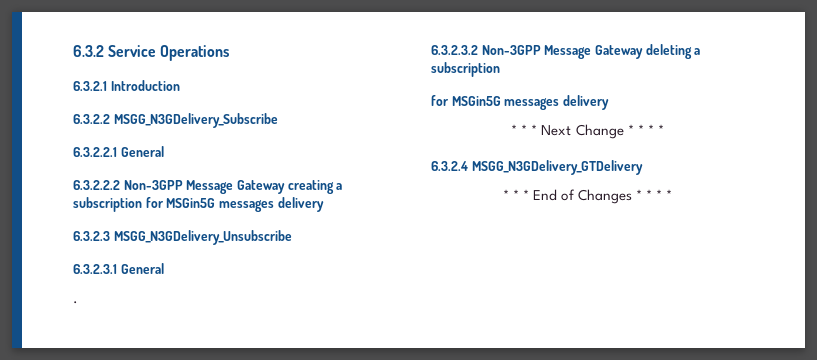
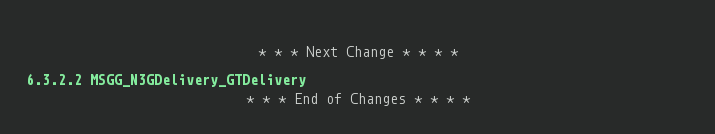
[73,45,230,61] [73,80,180,91] [73,113,278,128] [73,146,164,157] [73,180,343,194] [73,197,324,212] [73,230,292,245] [73,263,164,274] [73,301,78,304] [431,44,701,59] [431,62,500,77] [431,95,609,110] 6.3.2 Service Operations // 6.3.2.1 Introduction // 6.3.2.2 MSGG_N3GDelivery_Subscribe // 6.3.2.2.1 General // 6.3.2.2.2 Non-3GPP Message Gateway creating a subscription for MSGin5G messages delivery // 6.3.2.3 MSGG_N3GDelivery_Unsubscribe // 6.3.2.3.1 General // . // 6.3.2.3.2 Non-3GPP Message Gateway deleting a subscription // for MSGin5G messages delivery // -> (258, 53) none
[431,161,468,171] 6.3.2.4 -> [26,73,82,85] 6.3.2.2

